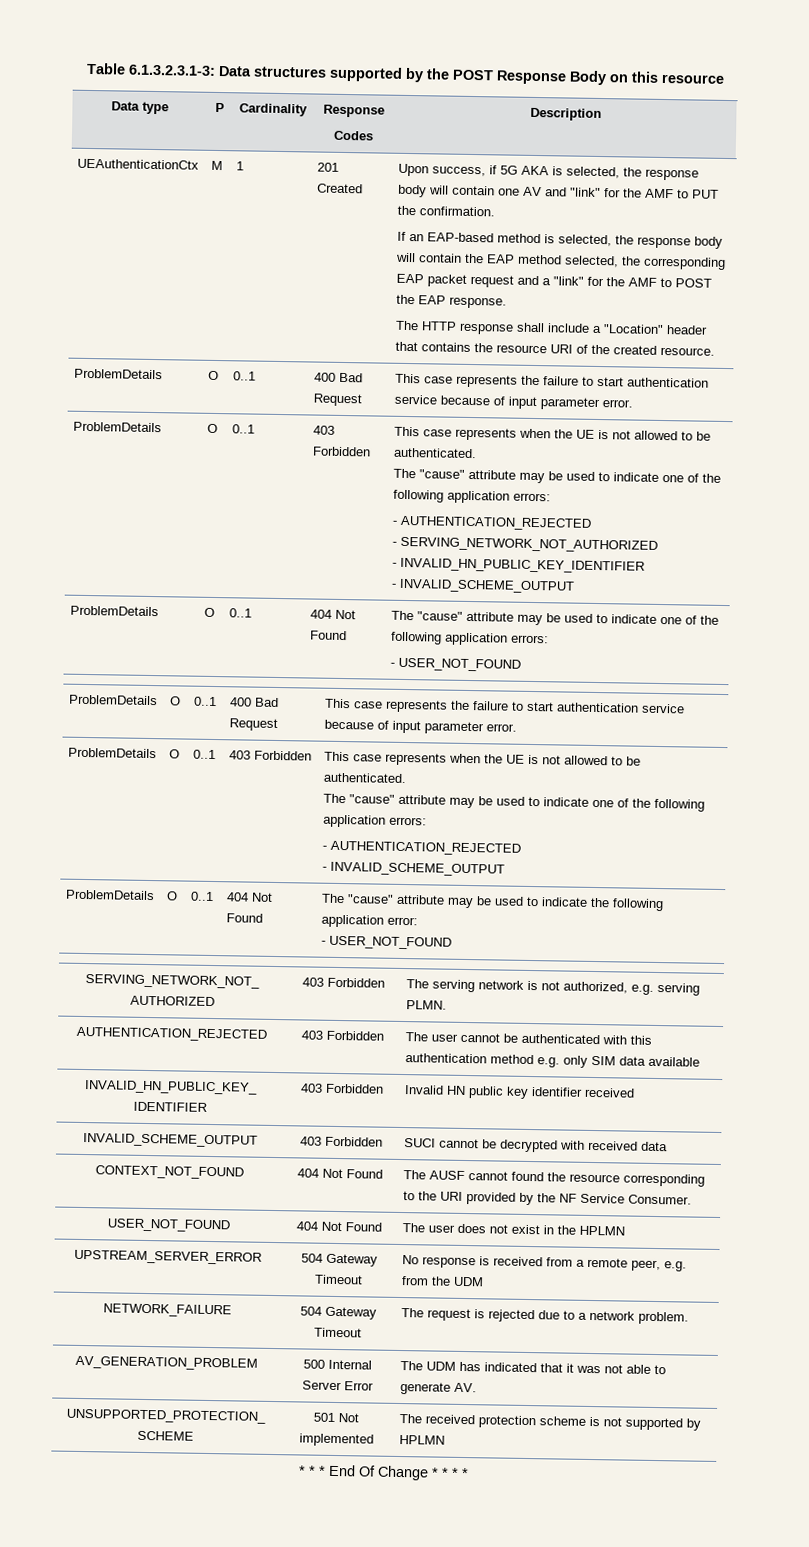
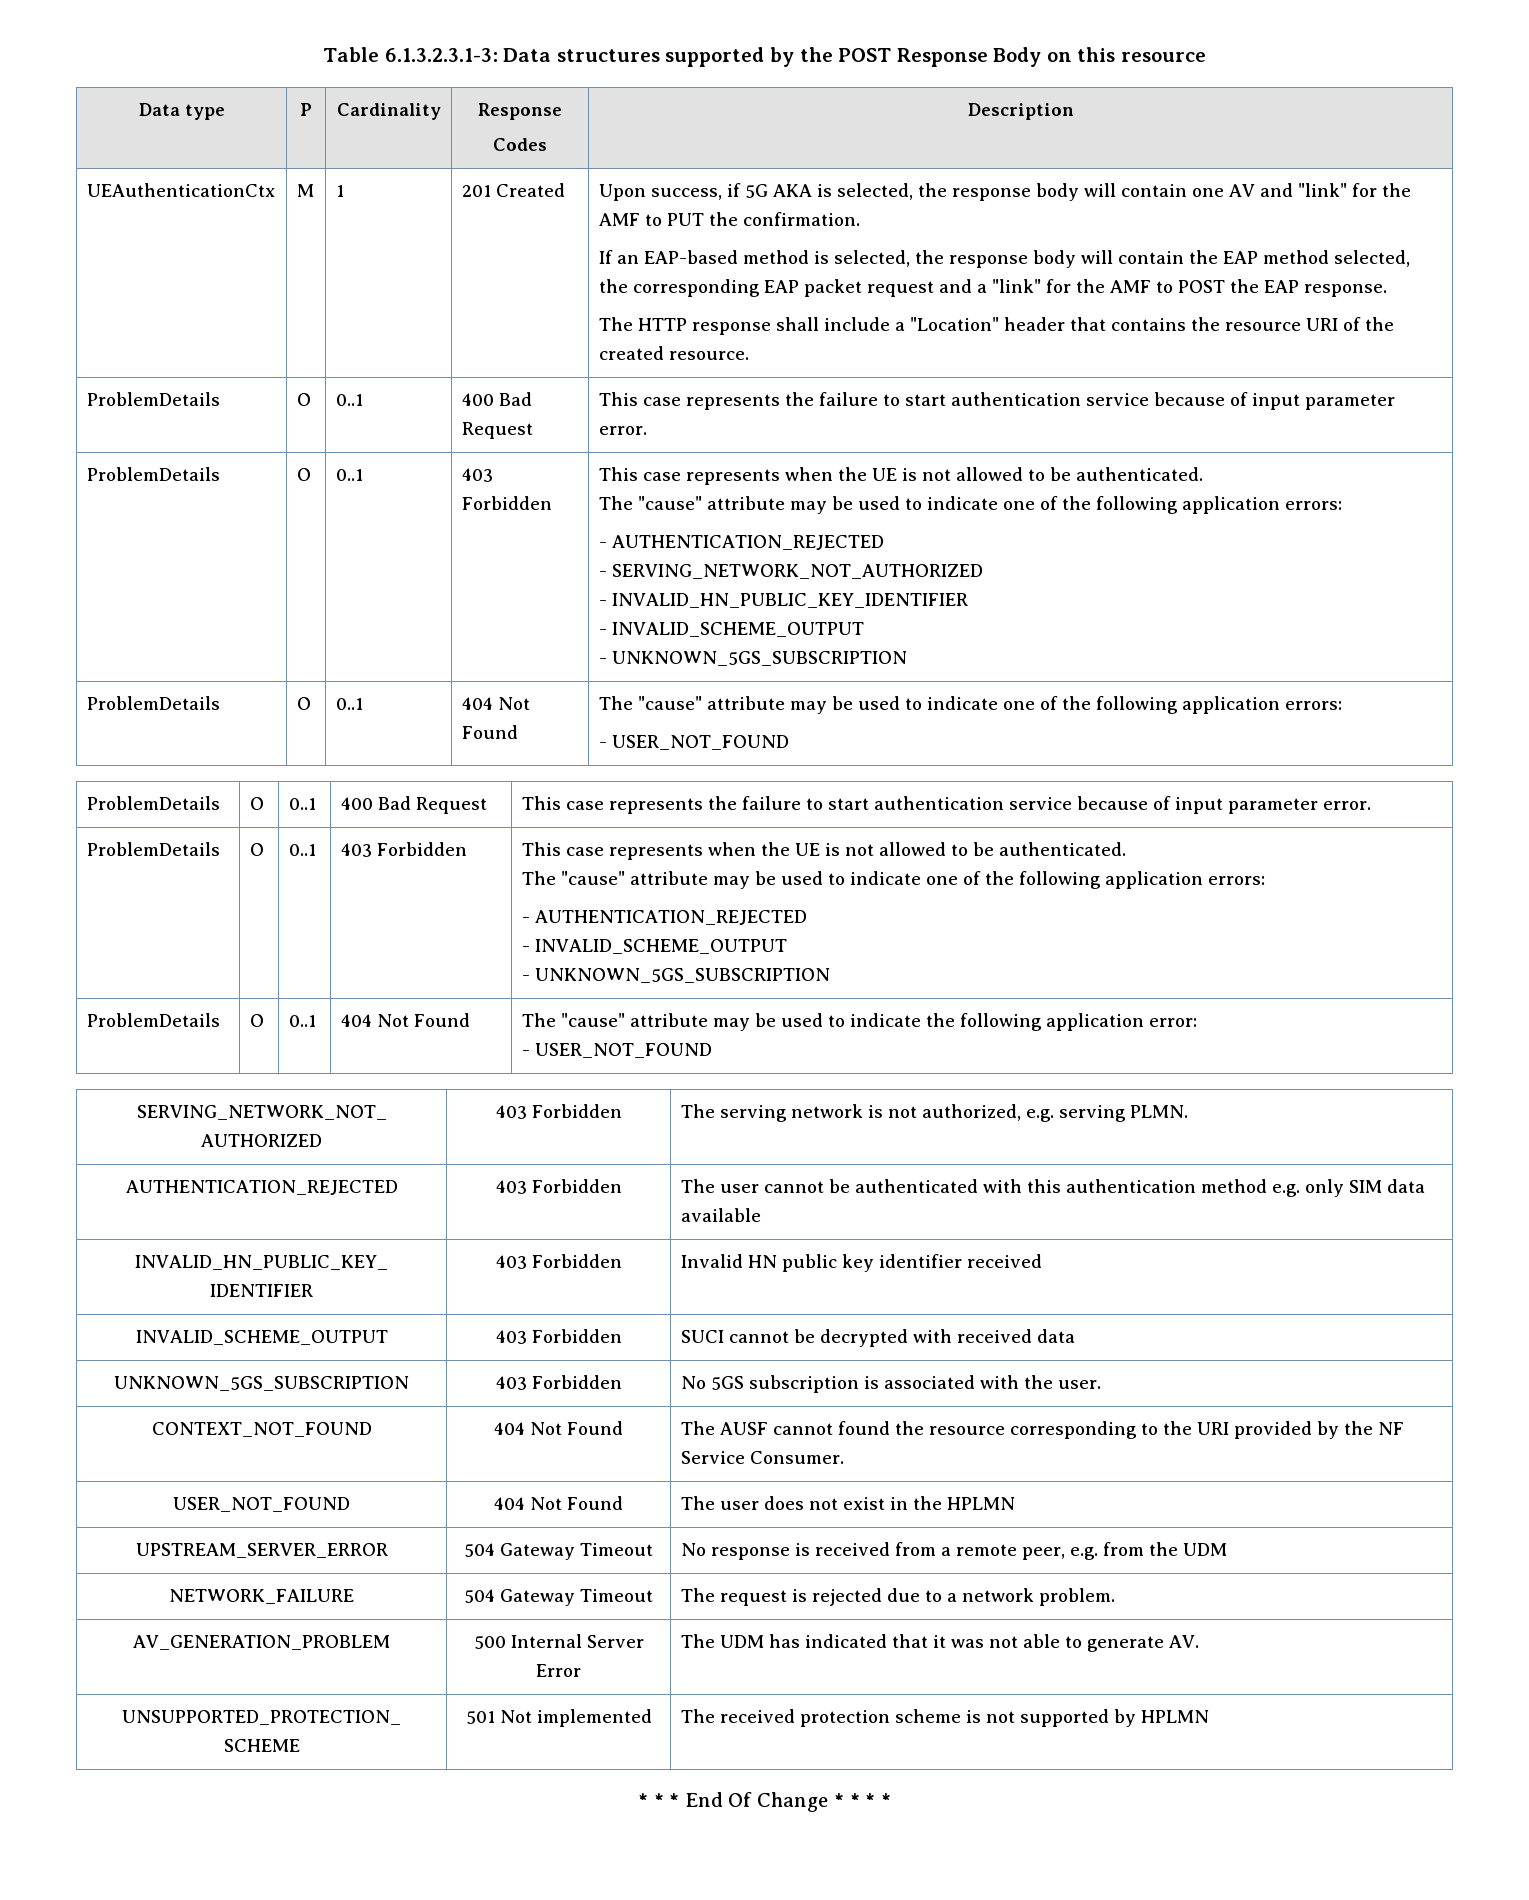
(576, 586) none -> [598,651,907,666] // - UNKNOWN_5GS_SUBSCRIPTION
(506, 869) none -> [521,968,830,983] // - UNKNOWN_5GS_SUBSCRIPTION
(669, 1146) none -> [114,1376,409,1391] [495,1375,622,1390] [680,1375,1101,1393] // UNKNOWN_5GS_SUBSCRIPTION | 403 Forbidden | No 5GS subscription is associated with the user.

